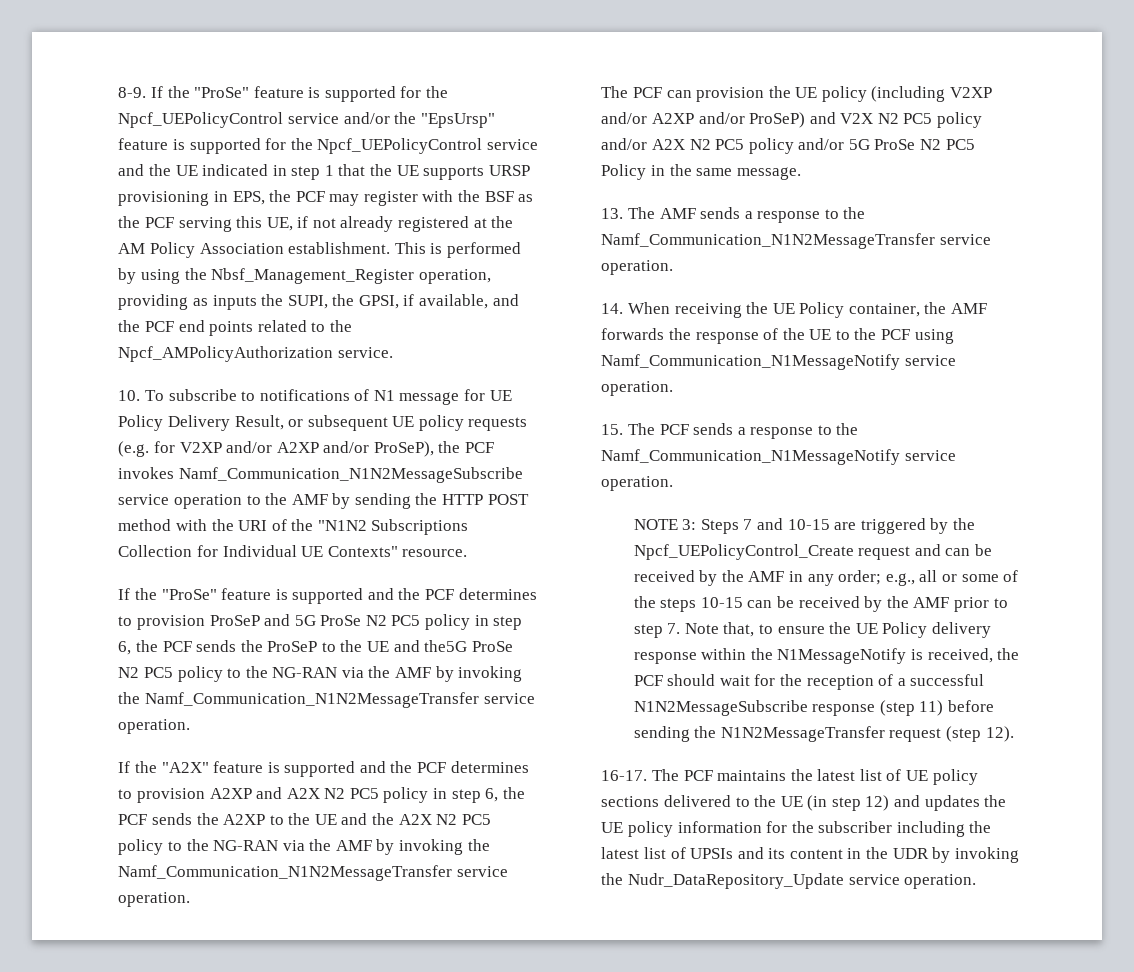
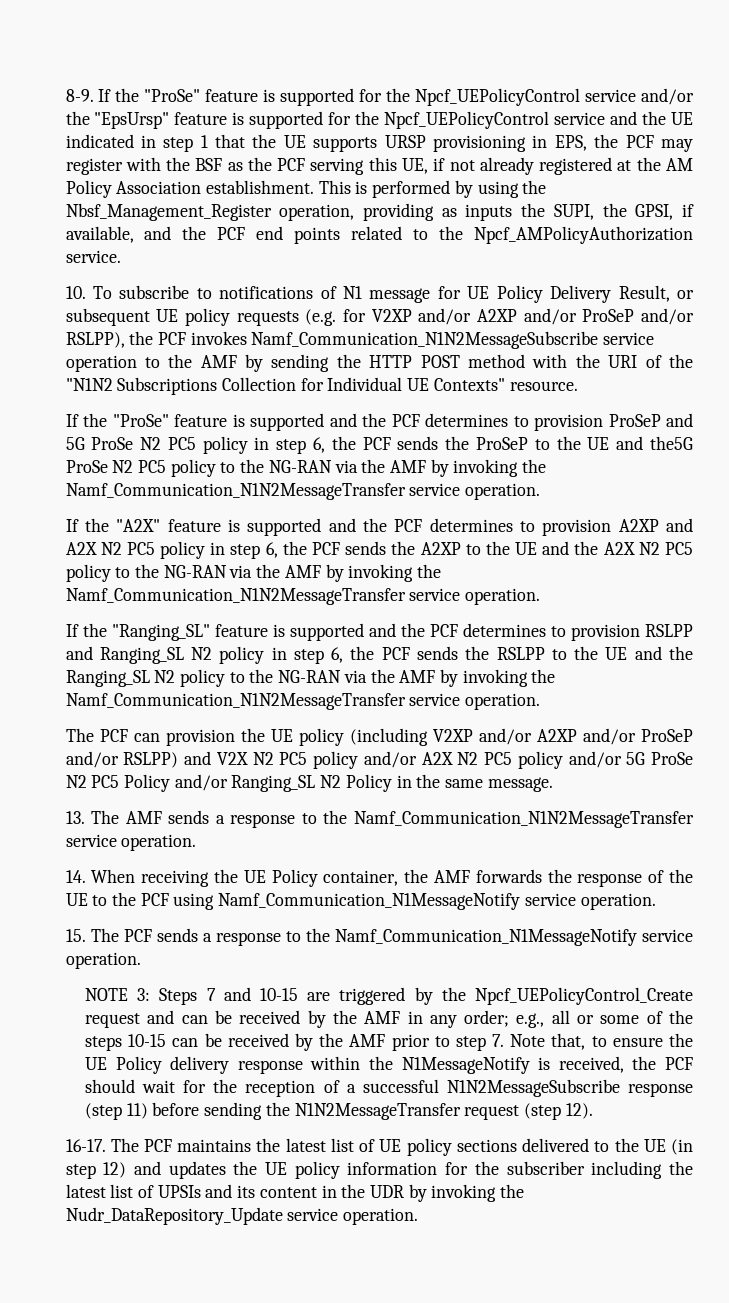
[373,441,434,457] ProSeP), -> [582,308,694,325] [65,332,125,348] ProSeP and/or RSLPP),
(191, 899) none -> [65,623,693,641] [65,646,693,664] [65,669,556,687] [65,693,540,710] // If the "Ranging_SL" feature is supported and the PCF determines to provision RSLPP and Ranging_SL N2 policy in step 6, the PCF sends the RSLPP to the UE and the Ranging_SL N2 policy to the NG-RAN via the AMF by invoking the Namf_Communication_N1N2MessageTransfer service operation.
[749,112,806,128] ProSeP) -> [641,729,693,742] [65,751,179,768] ProSeP and/or RSLPP)
(647, 172) none -> [174,774,392,792] and/or Ranging_SL N2 Policy

